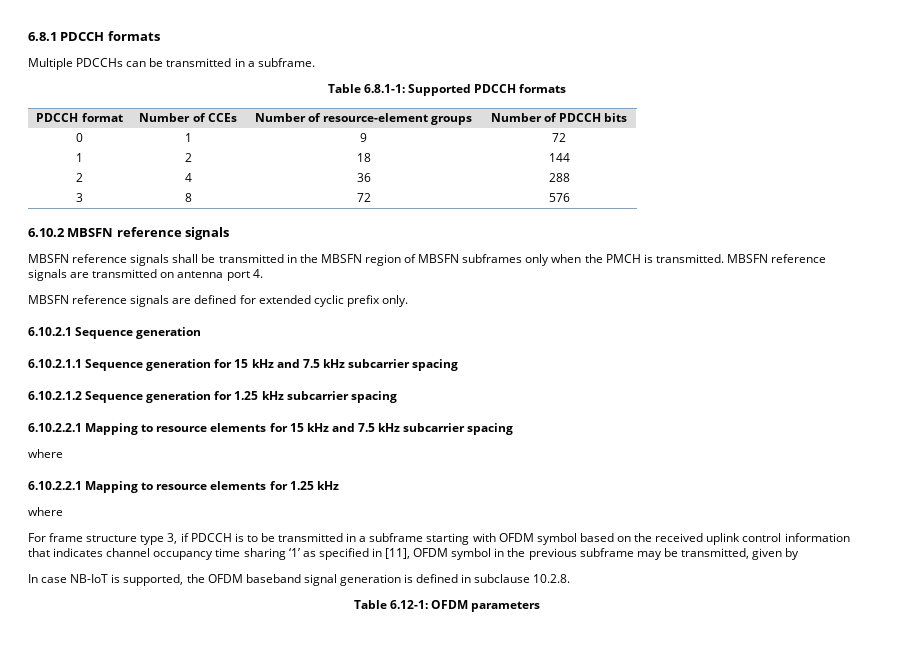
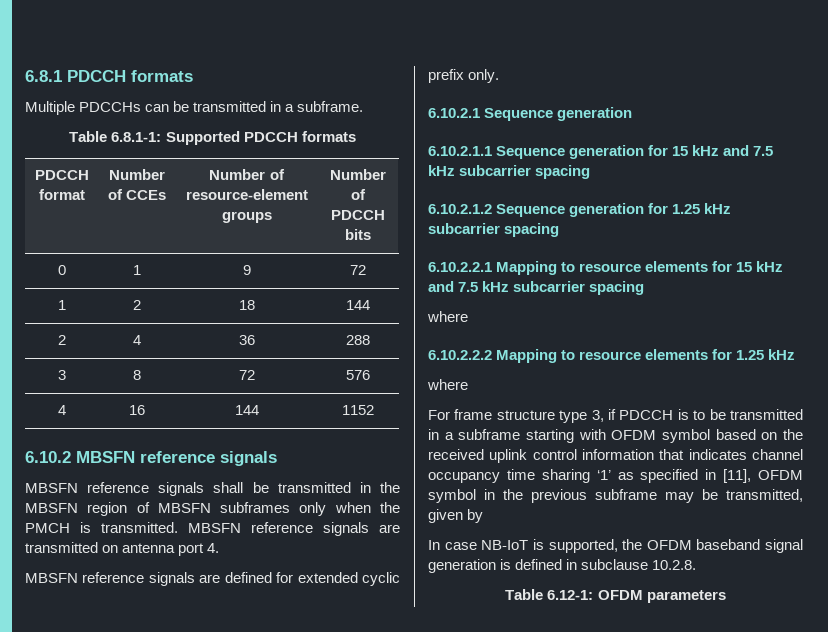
(570, 197) none -> [58,405,66,415] [129,405,145,415] [234,405,259,415] [342,405,374,415] // 4 | 16 | 144 | 1152
[28,481,82,490] 6.10.2.2.1 -> [428,350,492,360] 6.10.2.2.2

